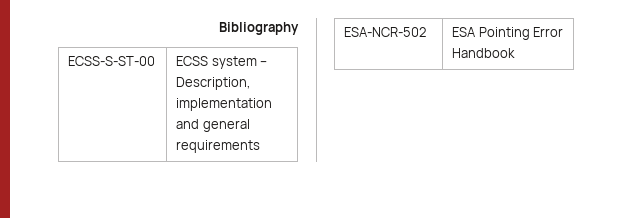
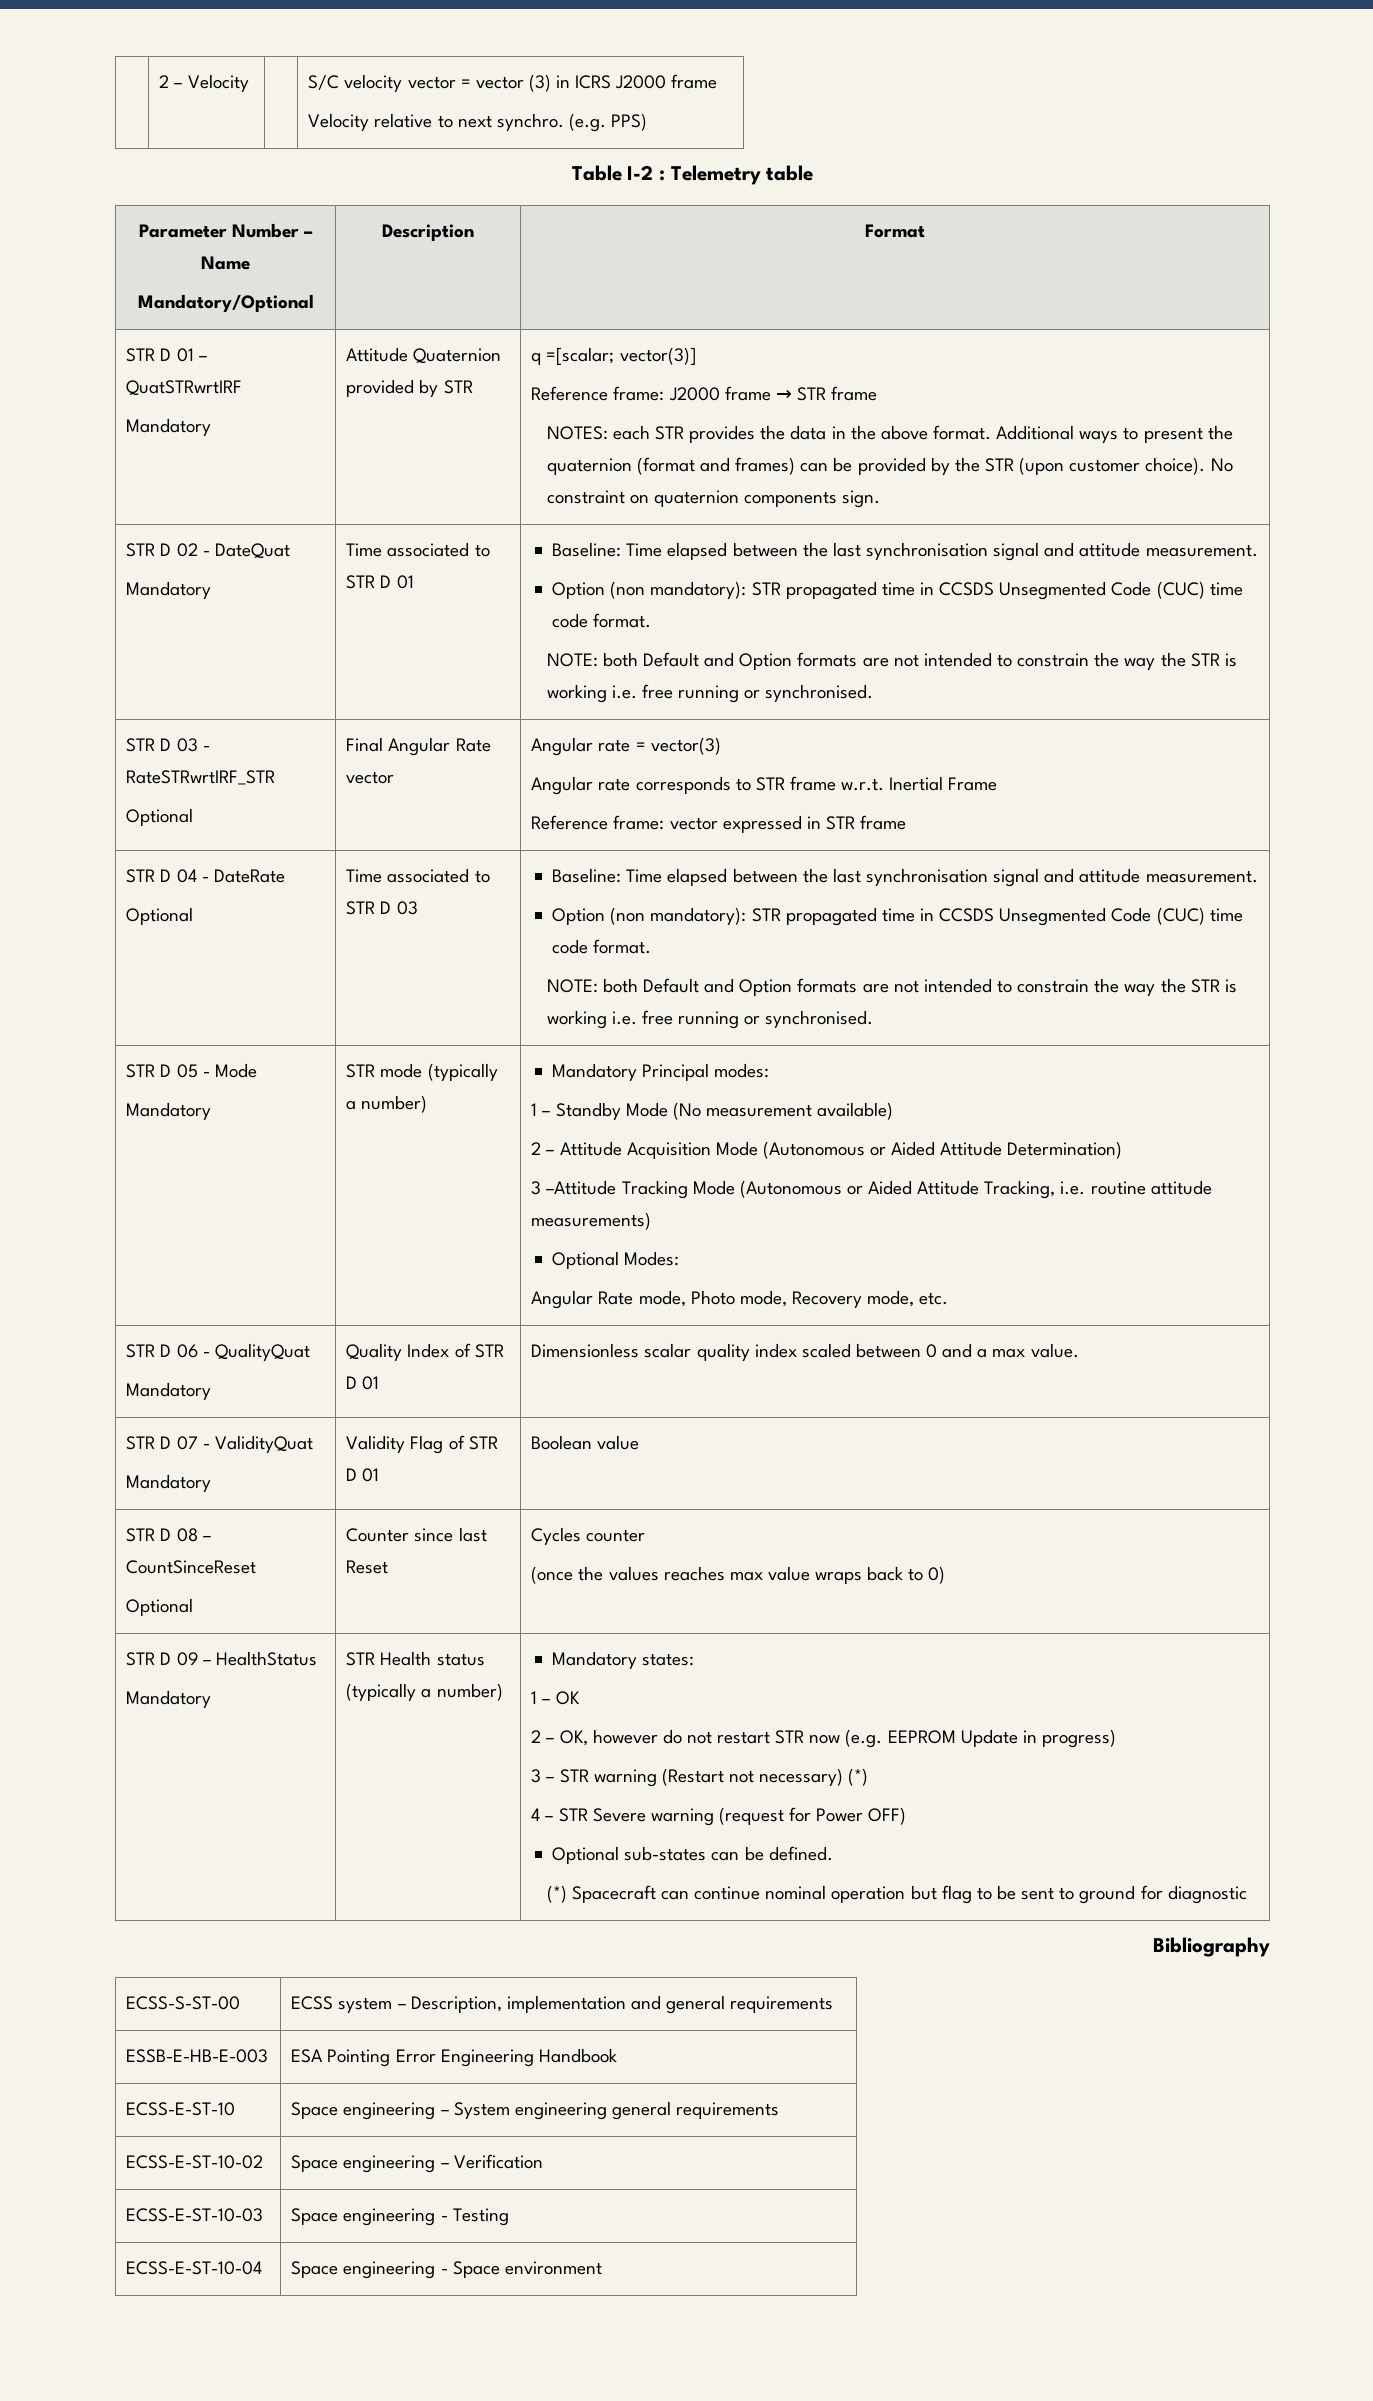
(219, 28) none -> [159,74,249,92] [308,74,718,92] [308,113,648,132] [571,165,814,185] [138,223,314,238] [201,256,250,270] [137,294,314,312] [382,224,474,241] [865,224,925,238] [126,348,207,362] [126,380,243,396] [126,418,212,436] [346,347,502,364] [346,379,473,397] [531,347,696,365] [531,386,878,401] [546,425,1233,443] [546,457,1233,475] [546,490,881,508] [126,543,290,559] [126,581,212,599] [346,542,490,557] [346,575,414,589] [552,542,1258,561] [552,581,1243,600] [552,613,652,628] [546,652,1237,670] [546,684,874,703] [126,738,210,752] [126,770,276,785] [126,808,194,826] [346,737,491,756] [346,772,395,784] [531,737,721,756] [531,776,998,795] [531,815,907,833] [126,869,285,883] [126,907,194,925] [346,868,490,883] [346,901,418,915] [552,868,1258,887] [552,907,1243,926] [552,939,652,954] [546,978,1237,996] [546,1010,874,1029] [126,1063,257,1078] [126,1102,212,1120] [346,1063,498,1081] [346,1095,428,1113] [552,1063,770,1081] [531,1102,894,1120] [531,1141,1123,1159] [531,1180,1212,1199] [531,1212,652,1230] [552,1251,680,1269] [531,1290,949,1309] [126,1343,310,1361] [126,1382,212,1400] [346,1343,504,1361] [346,1376,380,1390] [531,1343,1079,1361] [126,1435,313,1453] [126,1474,212,1492] [346,1435,498,1454] [346,1468,380,1482] [531,1435,640,1450] [126,1528,211,1542] [126,1560,257,1574] [126,1598,194,1616] [346,1527,487,1542] [346,1560,389,1574] [531,1527,646,1545] [531,1566,946,1584] [126,1651,317,1666] [126,1690,212,1708] [346,1651,485,1666] [346,1683,503,1701] [552,1651,695,1669] [531,1691,580,1705] [531,1729,1116,1748] [531,1768,869,1787] [531,1807,907,1826] [552,1846,833,1864] [546,1885,1247,1904] | 2 – Velocity | | S/C velocity vector = vector (3) in ICRS J2000 frame // Velocity relative to next synchro. (e.g. PPS) // Table I-2 : Telemetry table // Parameter Number – Name // Mandatory/Optional | Description | Format // STR D 01 – QuatSTRwrtIRF // Mandatory | Attitude Quaternion provided by STR | q =[scalar; vector(3)] // Reference frame: J2000 frame → STR frame // NOTES: each STR provides the data in the above format. Additional ways to present the quaternion (format and frames) can be provided by the STR (upon customer choice). No constraint on quaternion components sign. // STR D 02 - DateQuat // Mandatory | Time associated to STR D 01 | Baseline: Time elapsed between the last synchronisation signal and attitude measurement. // Option (non mandatory): STR propagated time in CCSDS Unsegmented Code (CUC) time code format. // NOTE: both Default and Option formats are not intended to constrain the way the STR is working i.e. free running or synchronised. // STR D 03 - RateSTRwrtIRF_STR // Optional | Final Angular Rate vector | Angular rate = vector(3) // Angular rate corresponds to STR frame w.r.t. Inertial Frame // Reference frame: vector expressed in STR frame // STR D 04 - DateRate // Optional | Time associated to STR D 03 | Baseline: Time elapsed between the last synchronisation signal and attitude measurement. // Option (non mandatory): STR propagated time in CCSDS Unsegmented Code (CUC) time code format. // NOTE: both Default and Option formats are not intended to constrain the way the STR is working i.e. free running or synchronised. // STR D 05 - Mode // Mandatory | STR mode (typically a number) | Mandatory Principal modes: // 1 – Standby Mode (No measurement available) // 2 – Attitude Acquisition Mode (Autonomous or Aided Attitude Determination) // 3 –Attitude Tracking Mode (Autonomous or Aided Attitude Tracking, i.e. routine attitude measurements) // Optional Modes: // Angular Rate mode, Photo mode, Recovery mode, etc. // STR D 06 - QualityQuat // Mandatory | Quality Index of STR D 01 | Dimensionless scalar quality index scaled between 0 and a max value. // STR D 07 - ValidityQuat // Mandatory | Validity Flag of STR D 01 | Boolean value // STR D 08 – CountSinceReset // Optional | Counter since last Reset | Cycles counter // (once the values reaches max value wraps back to 0) // STR D 09 – HealthStatus // Mandatory | STR Health status (typically a number) | Mandatory states: // 1 – OK // 2 – OK, however do not restart STR now (e.g. EEPROM Update in progress) // 3 – STR warning (Restart not necessary) (*) // 4 – STR Severe warning (request for Power OFF) // Optional sub-states can be defined. // (*) Spacecraft can continue nominal operation but flag to be sent to ground for diagnostic //
[344,27,427,37] ESA-NCR-502 -> [126,2049,269,2063] ESSB-E-HB-E-003
(564, 32) none -> [440,2049,534,2067] Engineering
(516, 53) none -> [126,2102,236,2116] [291,2101,780,2120] [126,2155,264,2169] [291,2154,543,2173] [126,2208,264,2222] [291,2208,509,2226] [126,2261,263,2275] [291,2261,602,2279] // ECSS-E-ST-10 | Space engineering – System engineering general requirements // ECSS-E-ST-10-02 | Space engineering – Verification // ECSS-E-ST-10-03 | Space engineering - Testing // ECSS-E-ST-10-04 | Space engineering - Space environment

